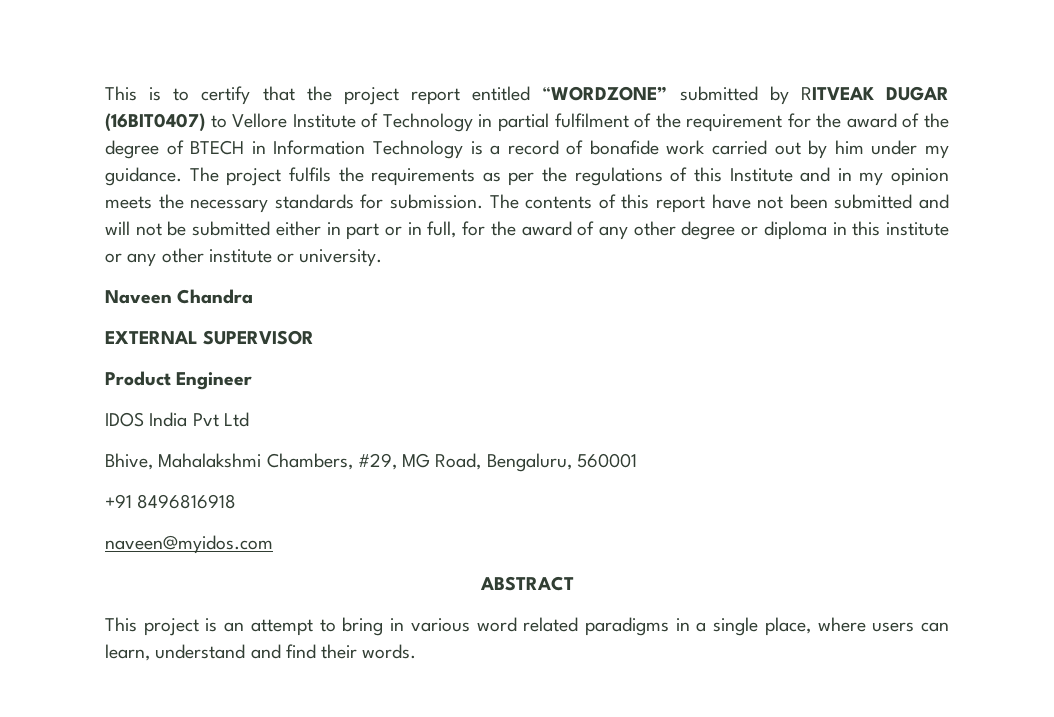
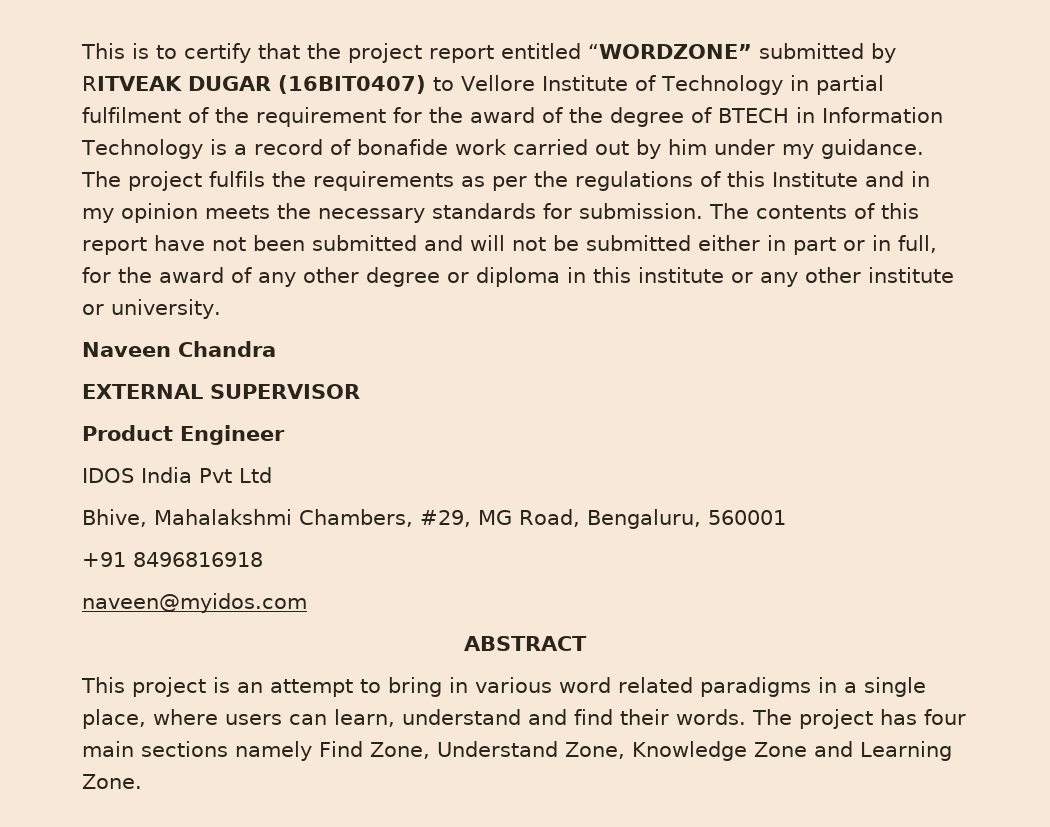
(417, 651) none -> [752,709,966,729] [82,741,952,761] [82,774,142,789] The project has four main sections namely Find Zone, Understand Zone, Knowledge Zone and Learning Zone.

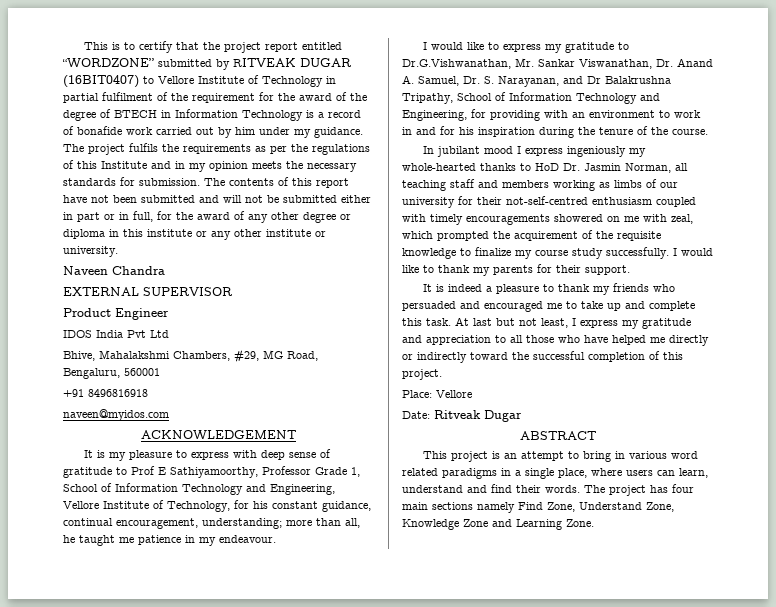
(307, 603) none -> [141,430,296,440] [84,449,332,461] [63,466,360,478] [63,483,335,495] [63,500,371,512] [63,518,360,529] [63,535,276,546] [423,42,630,53] [402,58,713,69] [402,75,671,87] [402,92,660,104] [402,109,701,121] [402,126,708,138] [423,146,647,157] [402,163,688,173] [402,179,678,191] [402,196,696,208] [402,214,693,225] [402,230,661,241] [402,247,713,259] [402,264,630,276] [423,283,676,295] [402,301,695,312] [402,317,691,329] [402,335,709,346] [402,351,683,363] [402,369,442,380] [402,390,472,398] [402,410,522,422] // ACKNOWLEDGEMENT // It is my pleasure to express with deep sense of gratitude to Prof E Sathiyamoorthy, Professor Grade 1, School of Information Technology and Engineering, Vellore Institute of Technology, for his constant guidance, continual encouragement, understanding; more than all, he taught me patience in my endeavour. // I would like to express my gratitude to Dr.G.Vishwanathan, Mr. Sankar Viswanathan, Dr. Anand A. Samuel, Dr. S. Narayanan, and Dr Balakrushna Tripathy, School of Information Technology and Engineering, for providing with an environment to work in and for his inspiration during the tenure of the course. // In jubilant mood I express ingeniously my whole-hearted thanks to HoD Dr. Jasmin Norman, all teaching staff and members working as limbs of our university for their not-self-centred enthusiasm coupled with timely encouragements showered on me with zeal, which prompted the acquirement of the requisite knowledge to finalize my course study successfully. I would like to thank my parents for their support. // It is indeed a pleasure to thank my friends who persuaded and encouraged me to take up and complete this task. At last but not least, I express my gratitude and appreciation to all those who have helped me directly or indirectly toward the successful completion of this project. // Place: Vellore // Date: Ritveak Dugar

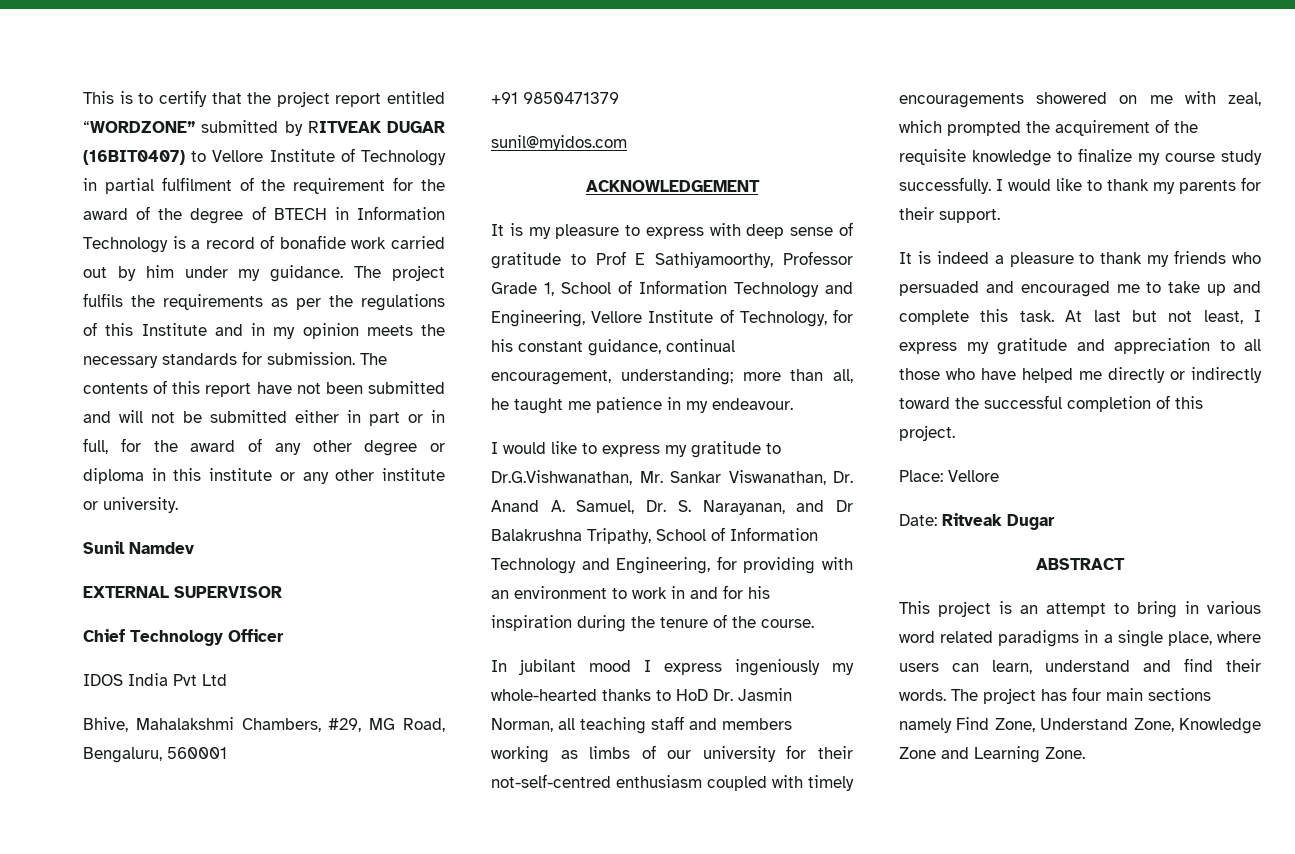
[63,266,165,275] Naveen Chandra -> [83,541,194,554] Sunil Namdev
[63,308,169,320] Product Engineer -> [83,629,284,646] Chief Technology Officer
[88,389,148,397] [63,409,169,421] 8496816918 // naveen@myidos.com -> [523,92,619,104] [491,135,627,151] 9850471379 // sunil@myidos.com

